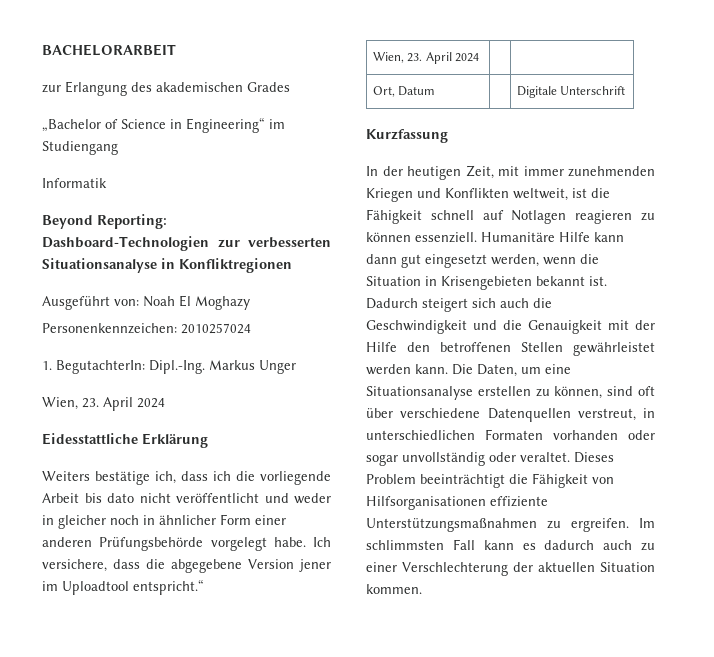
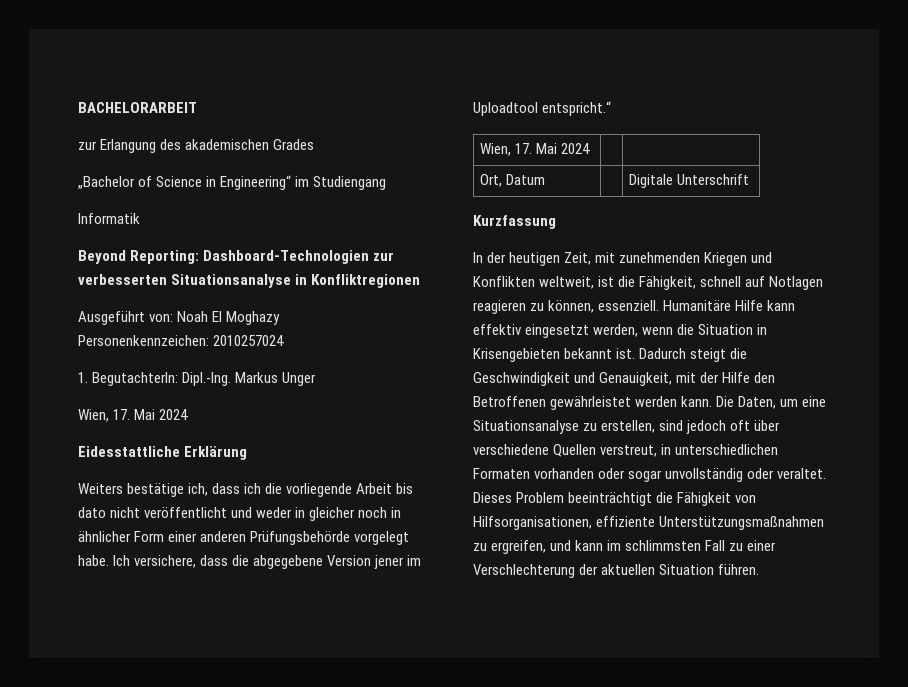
[82,397,133,411] 23. April -> [113,409,156,420] 17. Mai
[407,52,452,64] 23. April -> [515,143,558,154] 17. Mai
[523,166,564,176] immer -> (616, 257) none
[366,209,422,224] Fähigkeit -> [639,276,697,290] Fähigkeit,
[366,232,411,242] können -> [548,300,595,313] können,
[366,254,421,268] dann gut -> [473,324,522,335] effektiv
[422,298,529,312] steigert sich auch -> [690,348,727,362] steigt
[503,320,602,334] die Genauigkeit -> [599,372,673,386] Genauigkeit,
[440,342,563,352] betroffenen Stellen -> [473,396,546,407] Betroffenen
[477,386,634,399] erstellen zu können, sind -> [583,420,727,434] zu erstellen, sind jedoch
[487,408,571,422] Datenquellen -> [553,444,597,457] Quellen
[366,496,486,510] Hilfsorganisationen -> [473,516,592,530] Hilfsorganisationen,
[571,518,655,532] [366,539,633,550] ergreifen. Im schlimmsten Fall kann es dadurch auch -> [491,540,726,554] ergreifen, und kann im schlimmsten Fall
[366,584,422,594] kommen. -> [718,564,760,575] führen.

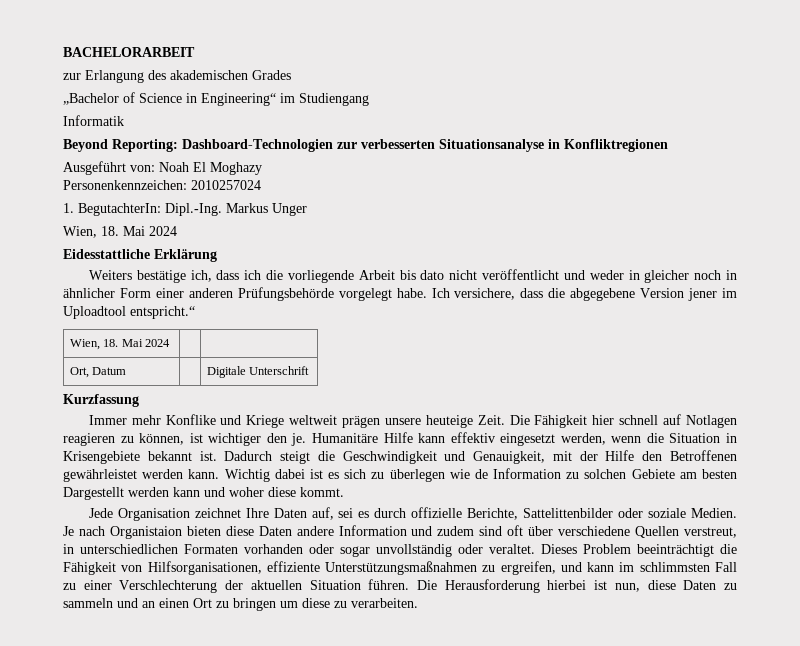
[113,409,131,420] 17. -> [101,226,119,236] 18.
[515,143,533,154] 17. -> [103,339,119,347] 18.
[473,252,773,266] [473,276,697,290] In der heutigen Zeit, mit zunehmenden Kriegen und Konflikten weltweit, ist die Fähigkeit, -> [88,414,615,428] Immer mehr Konflike und Kriege weltweit prägen unsere heuteige Zeit. Die Fähigkeit hier
[598,300,660,311] essenziell. -> [189,433,307,446] ist wichtiger den je.
[473,348,560,362] Krisengebieten -> [63,451,140,464] Krisengebiete
[716,396,827,409] [473,420,727,434] Die Daten, um eine Situationsanalyse zu erstellen, sind jedoch -> [224,468,737,482] [63,487,344,500] [88,507,737,521] [63,525,503,539] Wichtig dabei ist es sich zu überlegen wie de Information zu solchen Gebiete am besten Dargestellt werden kann und woher diese kommt. // Jede Organisation zeichnet Ihre Daten auf, sei es durch offizielle Berichte, Sattelittenbilder oder soziale Medien. Je nach Organistaion bieten diese Daten andere Information und zudem sind
(760, 569) none -> [417,579,737,593] [63,598,418,611] Die Herausforderung hierbei ist nun, diese Daten zu sammeln und an einen Ort zu bringen um diese zu verarbeiten.

